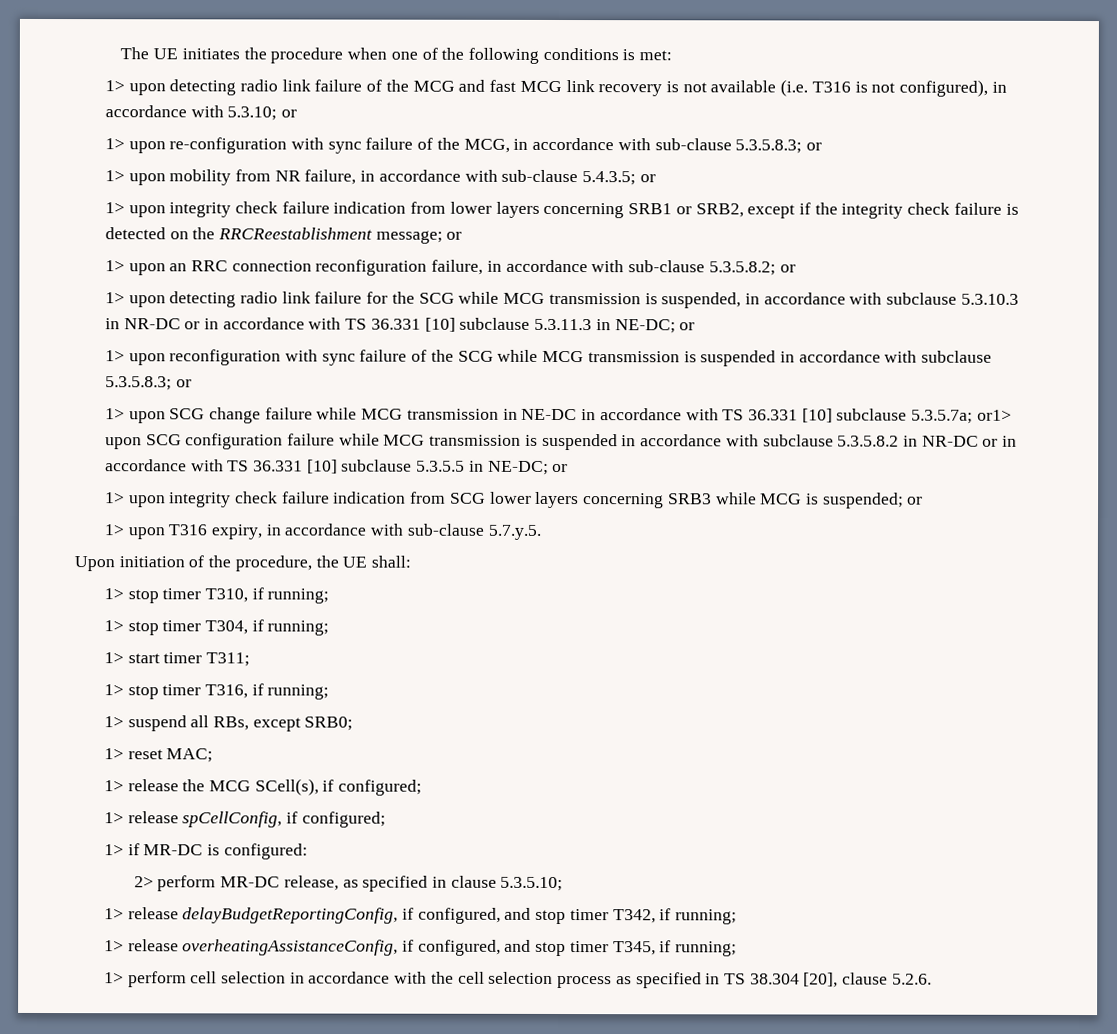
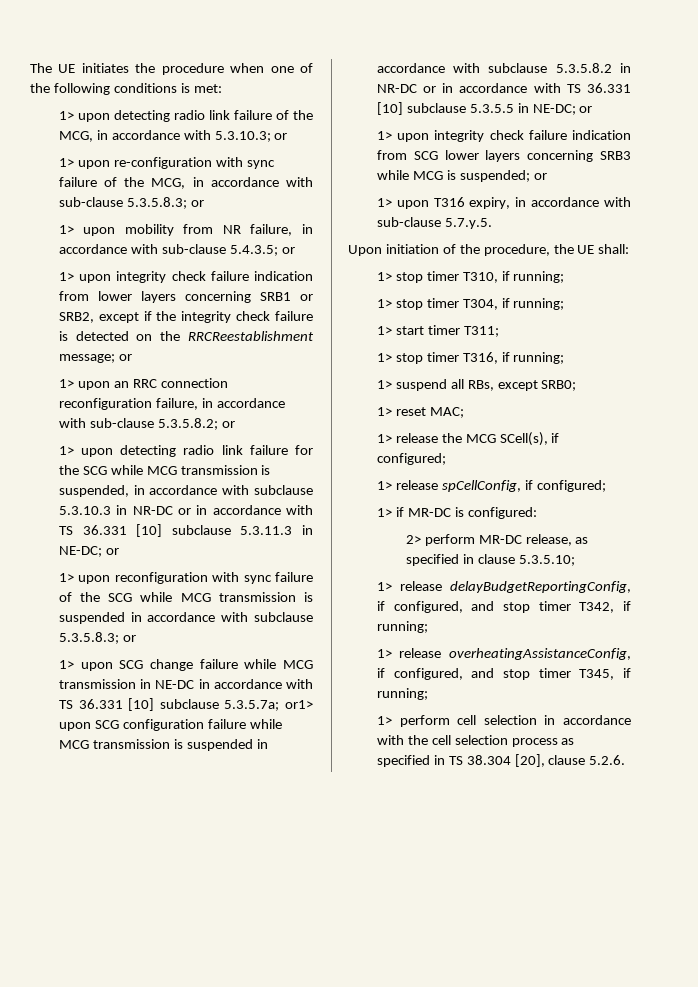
[412,79,1007,97] [104,105,278,121] MCG and fast MCG link recovery is not available (i.e. T316 is not configured), in accordance with 5.3.10; -> [58,130,271,142] MCG, in accordance with 5.3.10.3;

